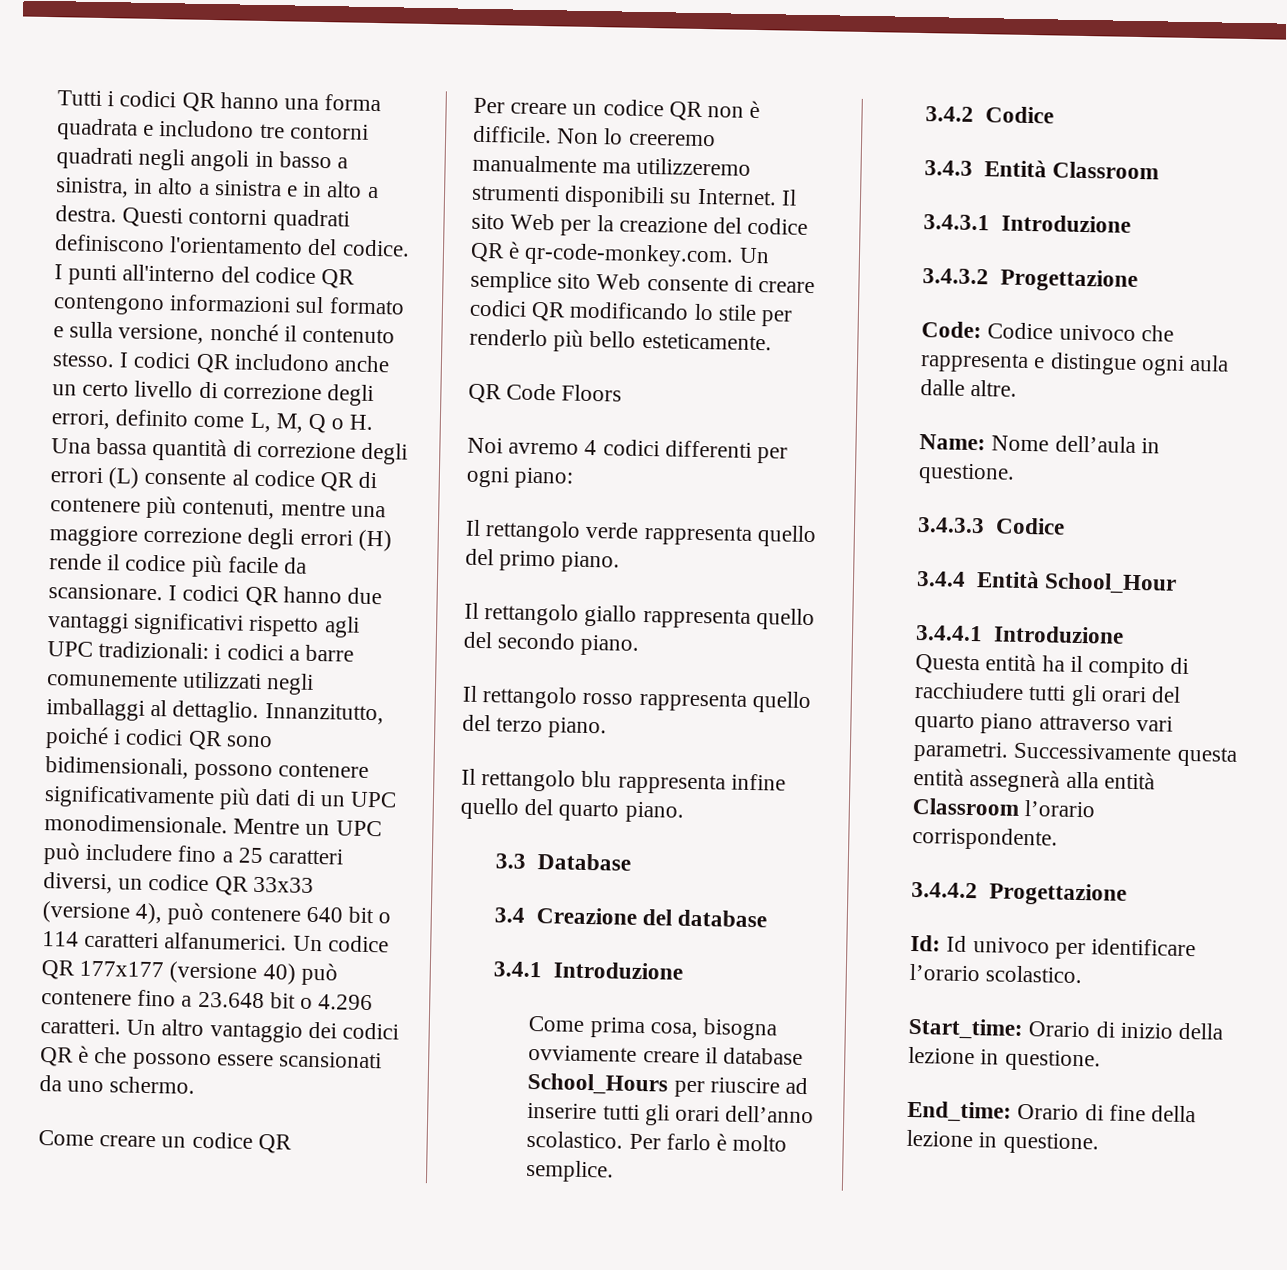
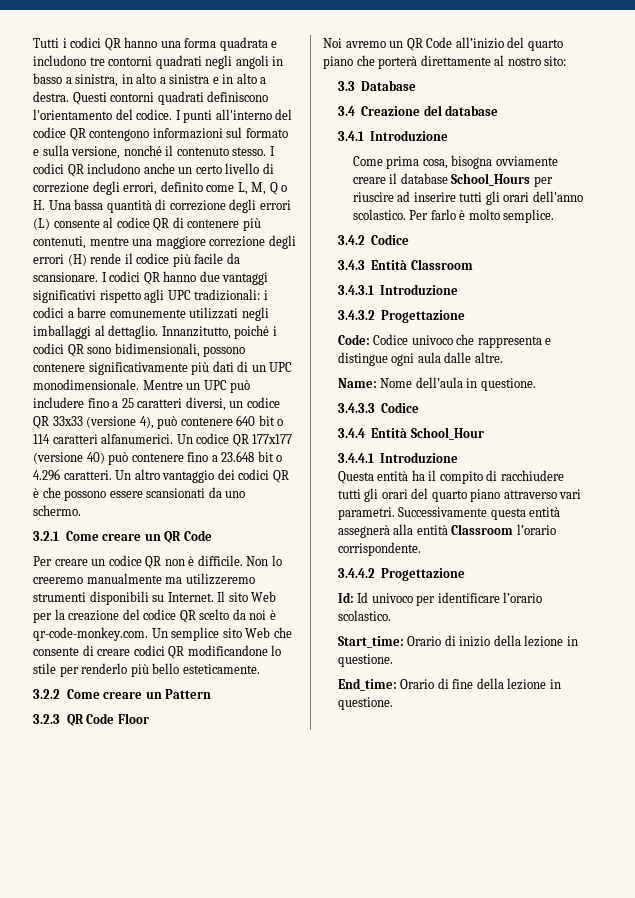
[38,1130,292,1154] Come creare un codice QR -> [33,530,212,543] 3.2.1 Come creare un QR Code
(505, 252) none -> [199,609,267,620] scelto da noi
(642, 281) none -> [273,627,292,638] che
[569,301,690,320] modificando -> [187,645,268,656] modificandone
[468,383,623,404] QR Code Floors -> [33,689,212,699] [33,713,149,726] 3.2.2 Come creare un Pattern // 3.2.3 QR Code Floor
[584,439,789,464] [466,466,575,489] [465,519,817,548] [465,548,621,573] [464,602,815,631] [463,631,640,656] [462,685,811,714] [462,714,608,739] [461,768,786,795] [460,797,684,823] 4 codici differenti per ogni piano: // Il rettangolo verde rappresenta quello del primo piano. // Il rettangolo giallo rappresenta quello del secondo piano. // Il rettangolo rosso rappresenta quello del terzo piano. // Il rettangolo blu rappresenta infine quello del quarto piano. -> [389,37,563,51] [323,55,567,69] un QR Code all’inizio del quarto piano che porterà direttamente al nostro sito:

